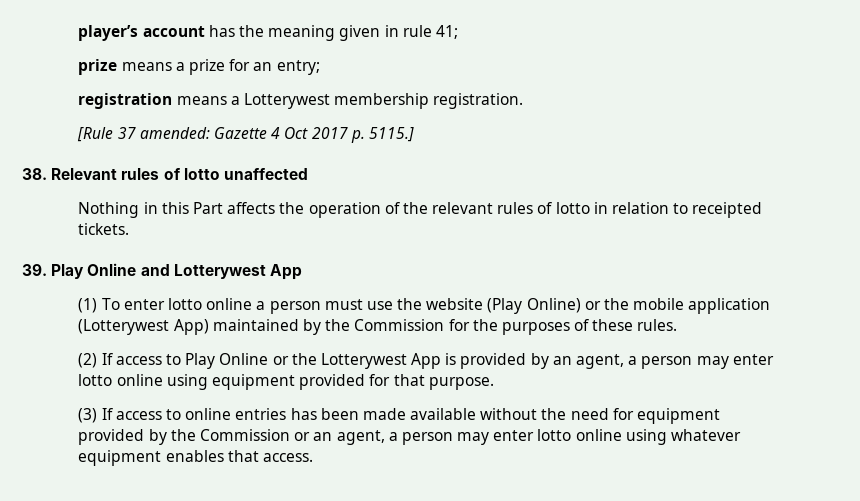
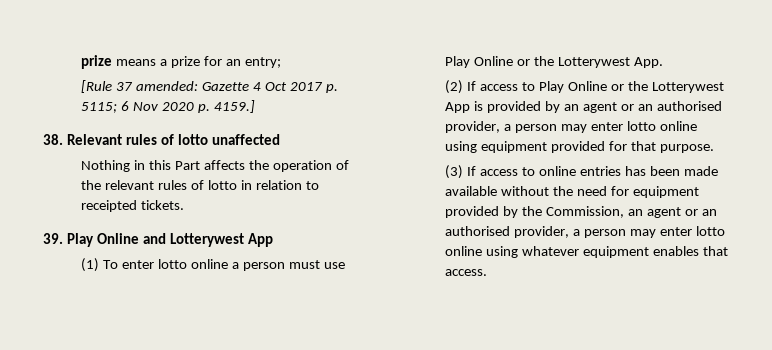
[78,25,458,41] player’s account has the meaning given in rule 41; // -> (81, 62) none
[78,93,524,109] // registration means a Lotterywest membership registration. -> (281, 62) none
[368,127,414,142] 5115.] -> [81,100,255,113] 5115; 6 Nov 2020 p. 4159.]
[397,298,771,314] [78,319,678,335] the website (Play Online) or the mobile application (Lotterywest App) maintained by the Commission for the purposes of these rules. -> [445,56,663,68] Play Online or the Lotterywest App.
[575,354,624,369] agent, -> [582,101,722,113] [445,121,501,133] agent or an authorised provider,
[199,429,385,445] Commission or an agent, -> [546,206,717,218] [445,226,570,238] Commission, an agent or an authorised provider,

